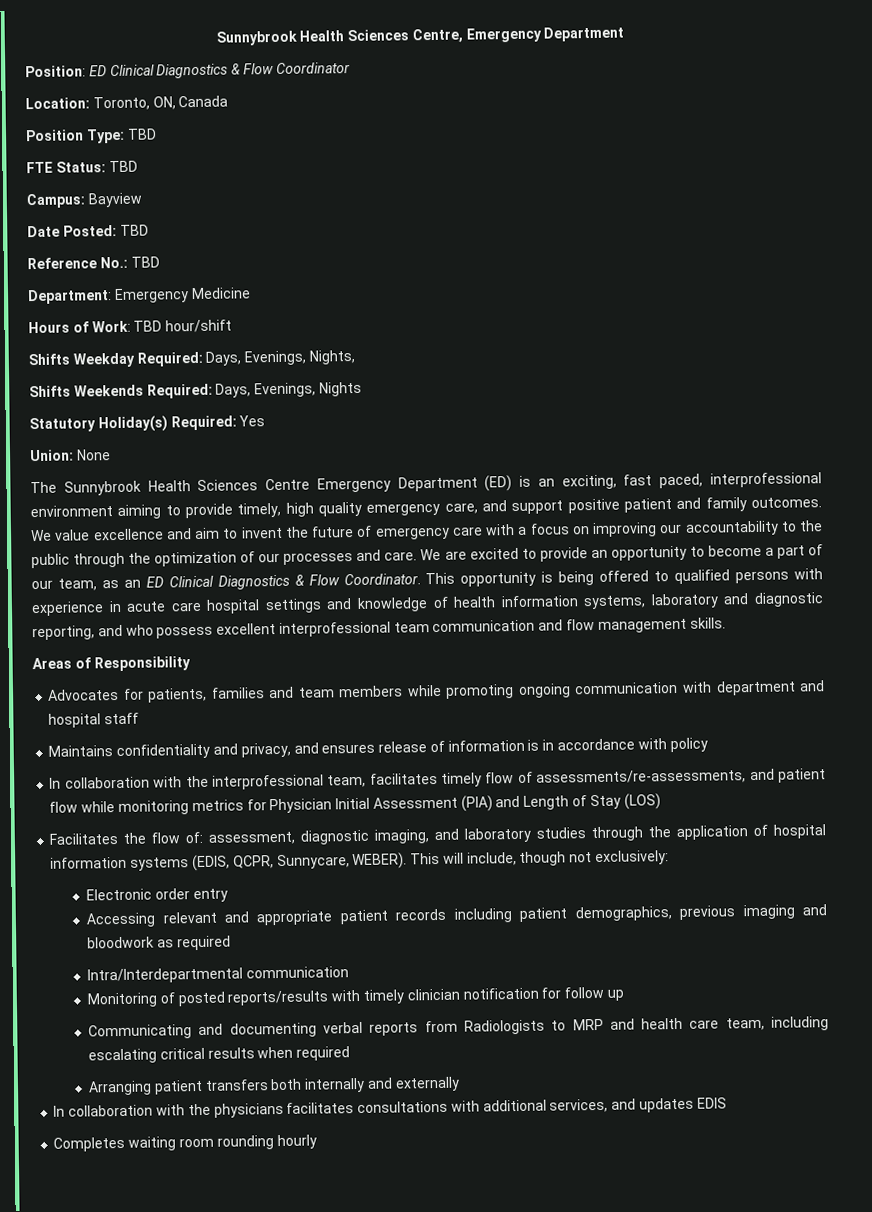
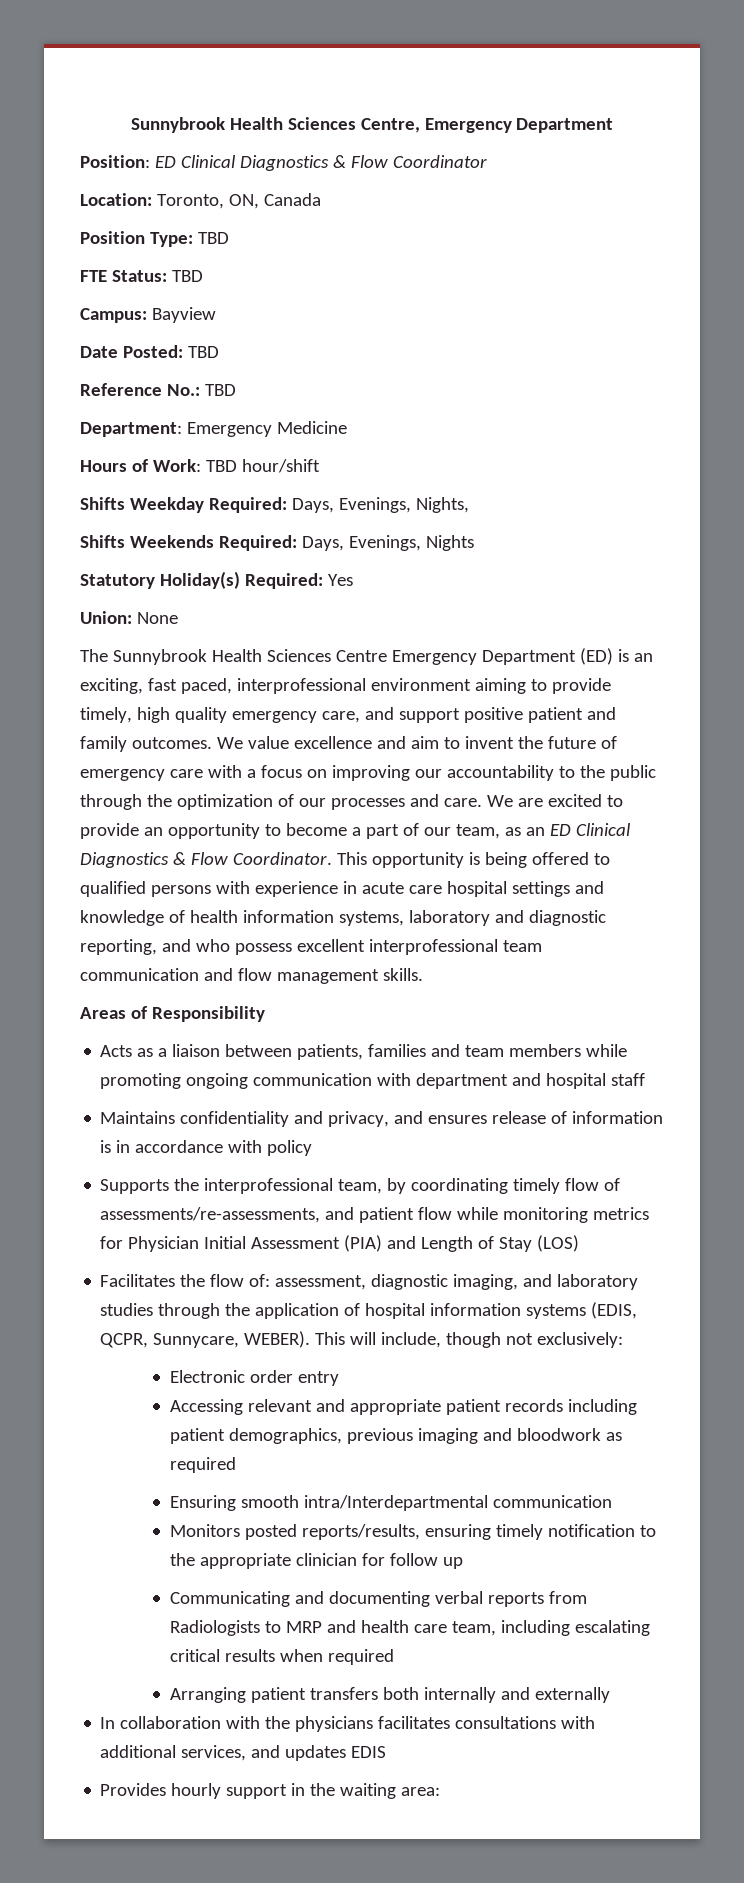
[48,688,144,701] Advocates for -> [100,1044,293,1057] Acts as a liaison between
[49,776,183,789] In collaboration with -> [100,1179,170,1194] Supports
[369,772,438,785] facilitates -> [387,1178,509,1194] by coordinating
[87,966,349,984] [87,987,539,1008] Intra/Interdepartmental communication // Monitoring of posted reports/results with timely clinician notification -> [169,1495,612,1511] [169,1524,656,1540] [169,1553,357,1569] Ensuring smooth intra/Interdepartmental communication // Monitors posted reports/results, ensuring timely notification to the appropriate clinician
[53,1134,317,1152] Completes waiting room rounding hourly -> [100,1783,441,1799] Provides hourly support in the waiting area:

